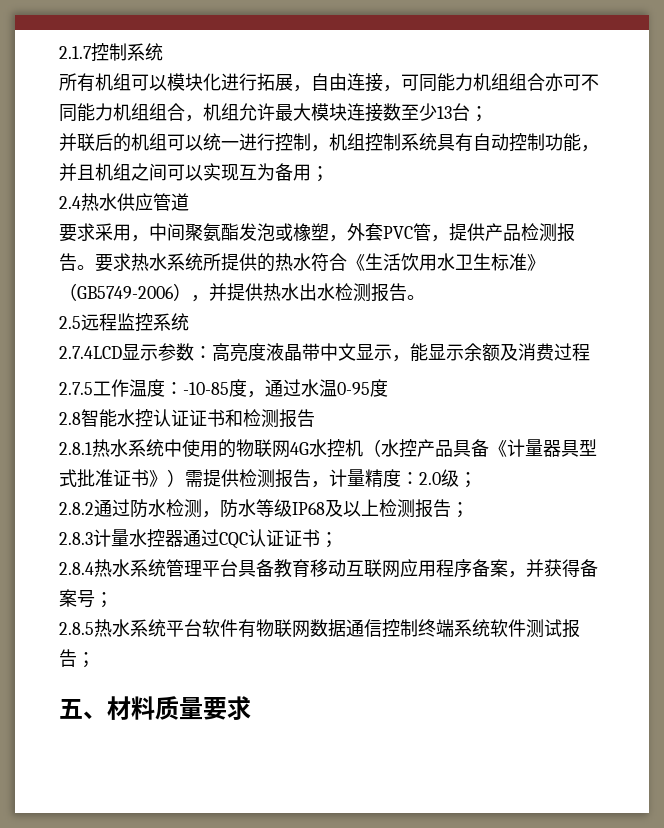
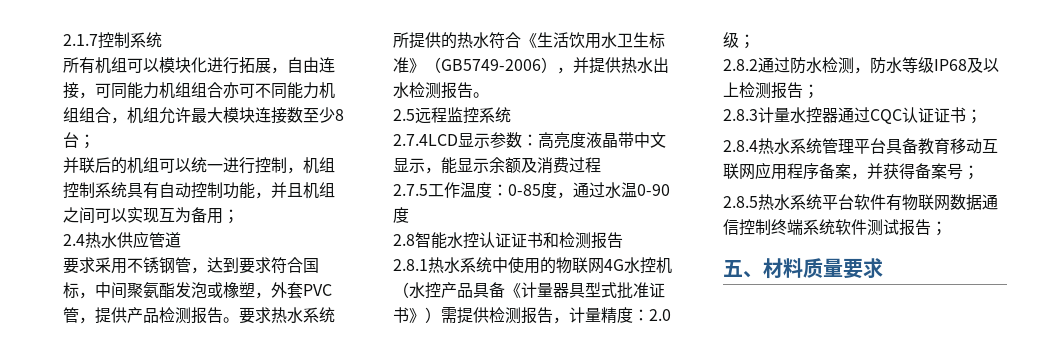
[437,106,452,119] 13 -> [335,109,344,121] 8
(131, 232) none -> [127,257,319,274] [63,282,79,299] 不锈钢管，达到要求符合国标
[183,382,229,395] -10-85 -> [508,184,541,196] 0-85
[337,382,370,395] 0-95 -> [637,184,670,196] 0-90

